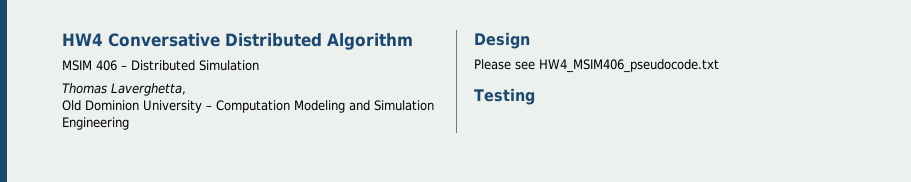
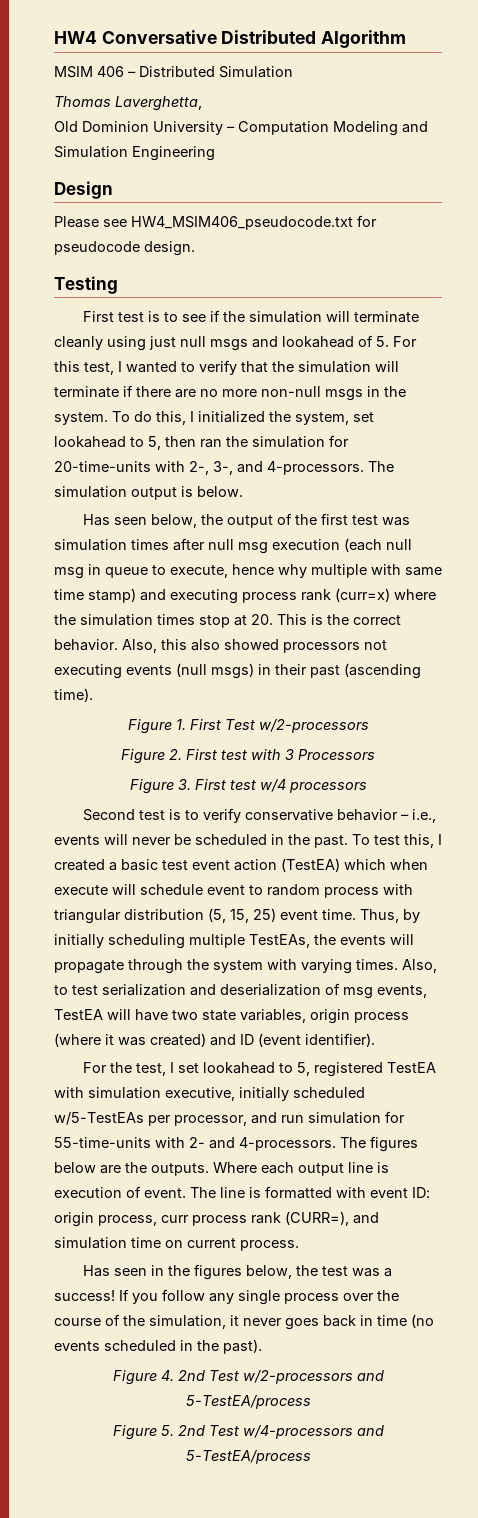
[474,88,535,105] // Testing -> [357,215,377,227] [54,241,195,256] [54,276,118,294] [83,310,420,323] [54,335,417,351] [54,360,399,375] [54,385,406,401] [54,411,374,425] [54,435,349,450] [54,461,394,475] [54,486,243,500] [83,513,411,528] [54,538,412,554] [54,564,442,579] [54,588,436,604] [54,614,401,628] [54,639,387,653] [54,663,421,679] [54,688,93,702] [127,719,369,734] [121,749,375,764] [129,779,367,794] [83,808,437,823] [54,834,442,848] [54,858,428,872] [54,884,413,898] [54,908,420,924] [54,934,414,949] [54,959,437,974] [54,983,427,999] [54,1009,409,1024] [54,1033,375,1047] [83,1062,437,1077] [54,1087,365,1101] [54,1111,405,1126] [54,1136,418,1152] [54,1162,389,1176] [54,1186,430,1199] [54,1211,379,1227] [54,1237,299,1251] [83,1264,393,1280] [54,1289,399,1305] [54,1314,434,1330] [54,1339,262,1354] [112,1370,384,1385] [185,1395,311,1409] [112,1425,384,1440] [185,1450,311,1464] for pseudocode design. // Testing // First test is to see if the simulation will terminate cleanly using just null msgs and lookahead of 5. For this test, I wanted to verify that the simulation will terminate if there are no more non-null msgs in the system. To do this, I initialized the system, set lookahead to 5, then ran the simulation for 20-time-units with 2-, 3-, and 4-processors. The simulation output is below. // Has seen below, the output of the first test was simulation times after null msg execution (each null msg in queue to execute, hence why multiple with same time stamp) and executing process rank (curr=x) where the simulation times stop at 20. This is the correct behavior. Also, this also showed processors not executing events (null msgs) in their past (ascending time). // Figure 1. First Test w/2-processors // Figure 2. First test with 3 Processors // Figure 3. First test w/4 processors // Second test is to verify conservative behavior – i.e., events will never be scheduled in the past. To test this, I created a basic test event action (TestEA) which when execute will schedule event to random process with triangular distribution (5, 15, 25) event time. Thus, by initially scheduling multiple TestEAs, the events will propagate through the system with varying times. Also, to test serialization and deserialization of msg events, TestEA will have two state variables, origin process (where it was created) and ID (event identifier). // For the test, I set lookahead to 5, registered TestEA with simulation executive, initially scheduled w/5-TestEAs per processor, and run simulation for 55-time-units with 2- and 4-processors. The figures below are the outputs. Where each output line is execution of event. The line is formatted with event ID: origin process, curr process rank (CURR=), and simulation time on current process. // Has seen in the figures below, the test was a success! If you follow any single process over the course of the simulation, it never goes back in time (no events scheduled in the past). // Figure 4. 2nd Test w/2-processors and 5-TestEA/process // Figure 5. 2nd Test w/4-processors and 5-TestEA/process

